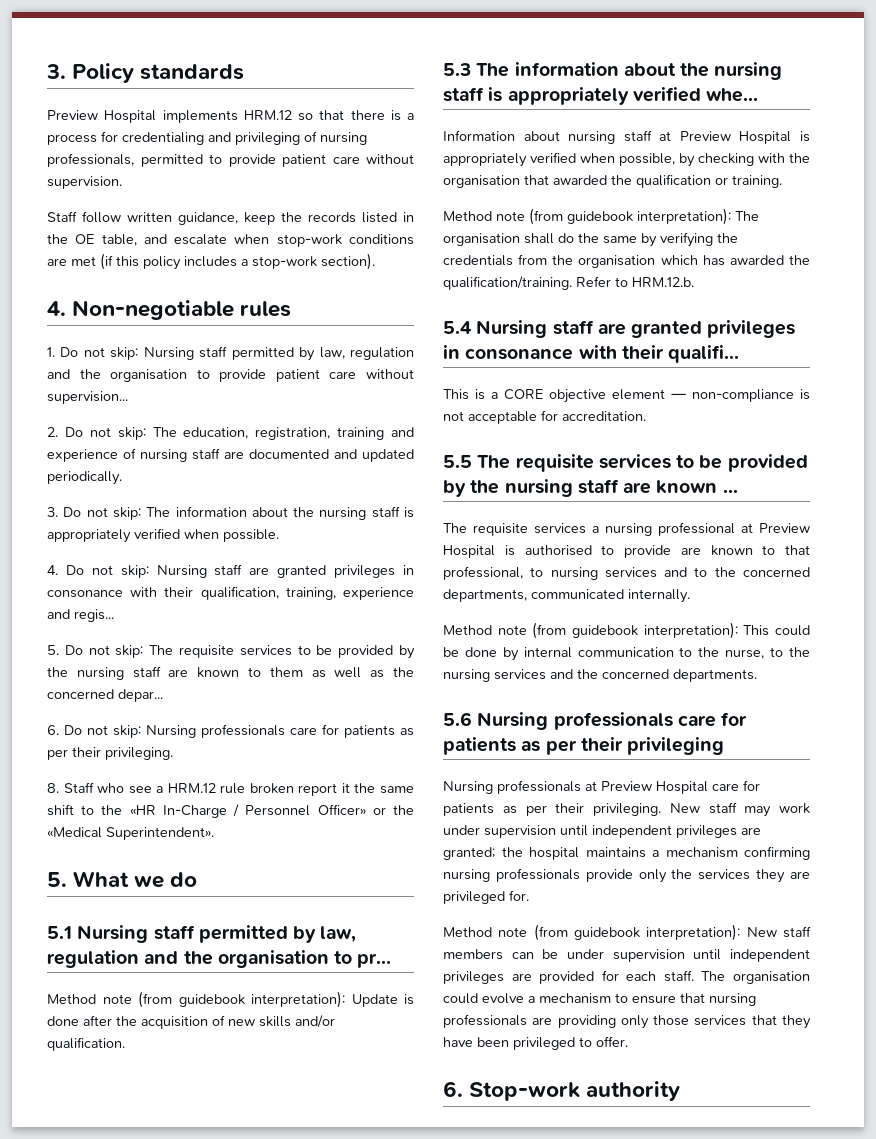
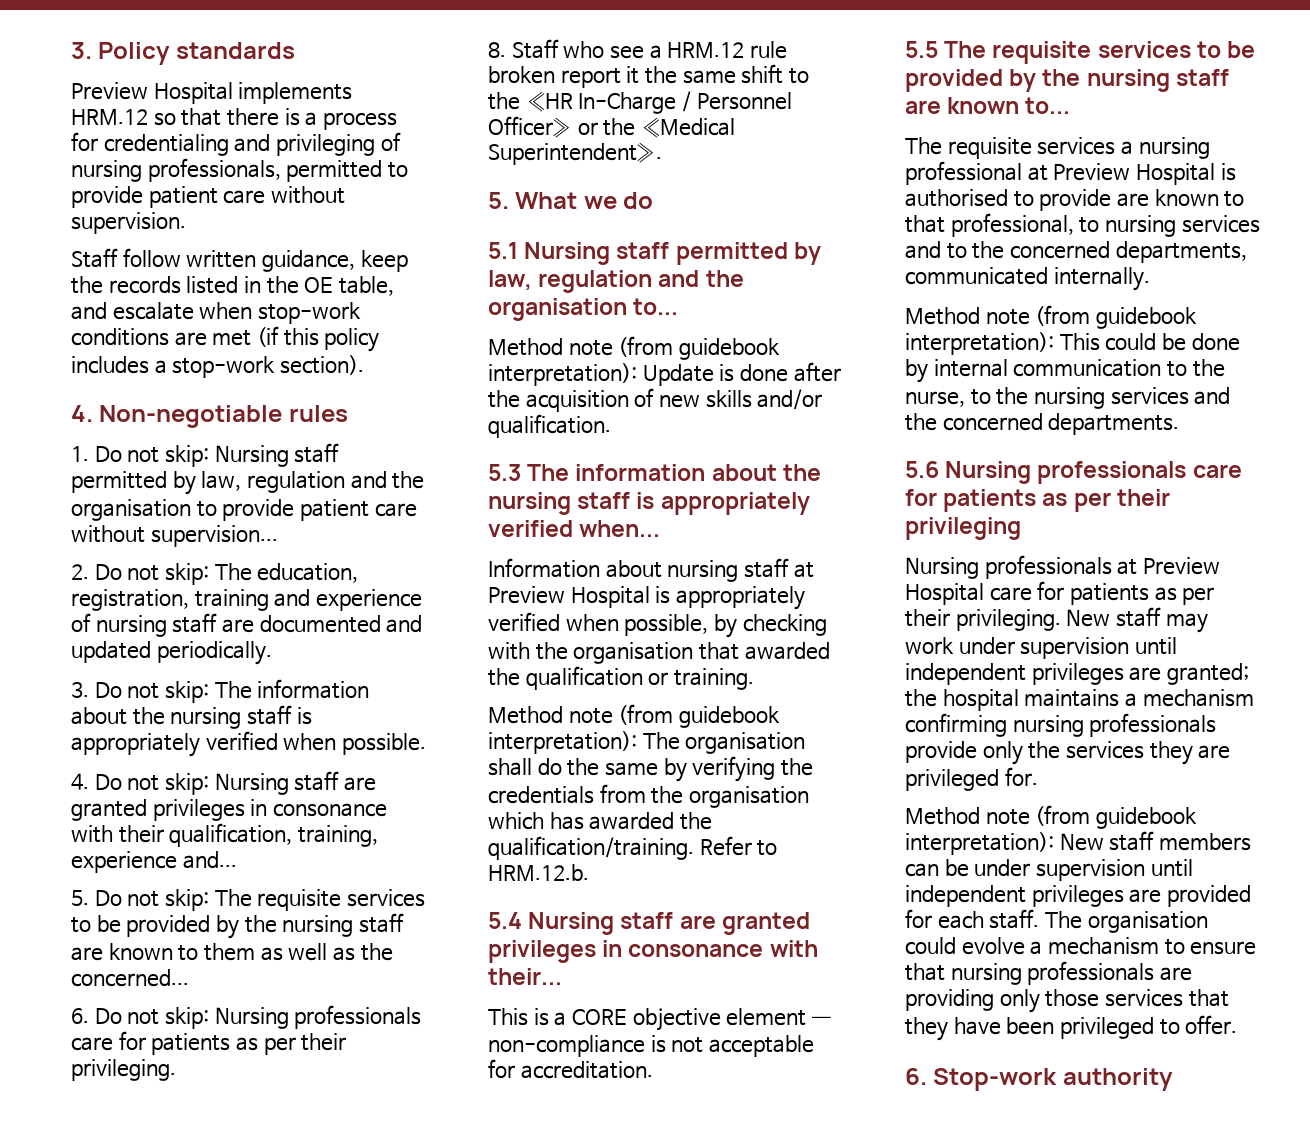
[47,609,114,622] and regis... -> [182,851,237,869] and...
[47,689,163,702] concerned depar... -> [71,969,189,987] concerned...
[334,951,392,968] to pr... -> [633,298,679,315] to...
[706,88,759,102] whe... -> [579,520,661,537] when...
[621,345,740,363] their qualifi... -> [488,968,562,985] their...
[722,489,738,493] ... -> [1025,97,1071,114] to...

